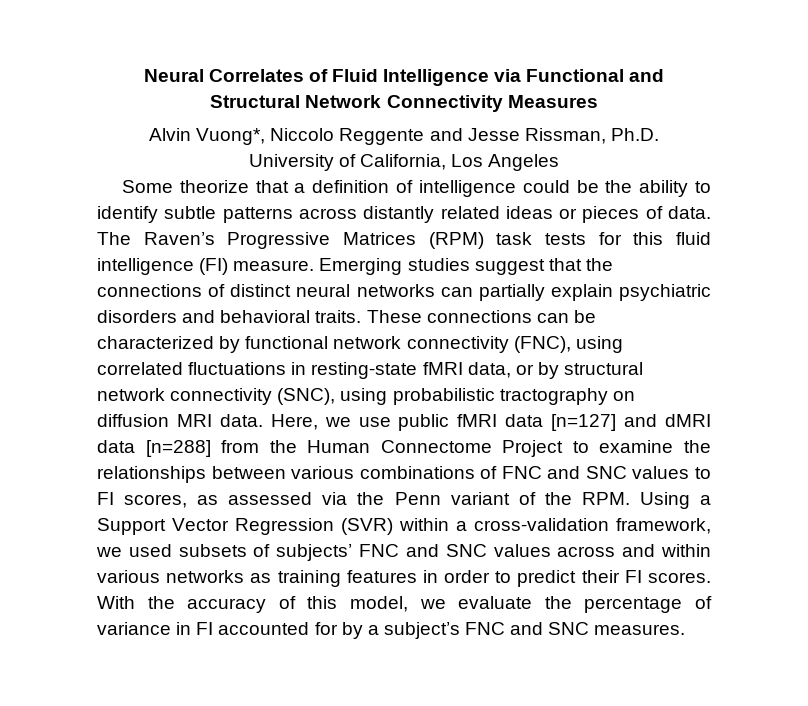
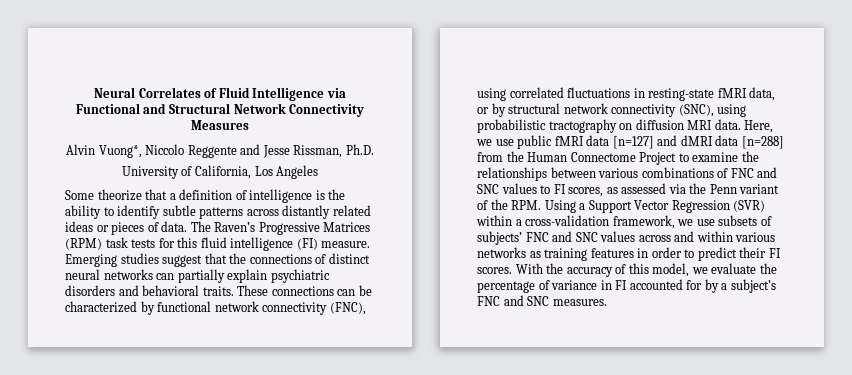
[522,180,599,193] could be -> [315,190,325,200] is
[128,544,172,557] used -> [696,219,715,226] use

